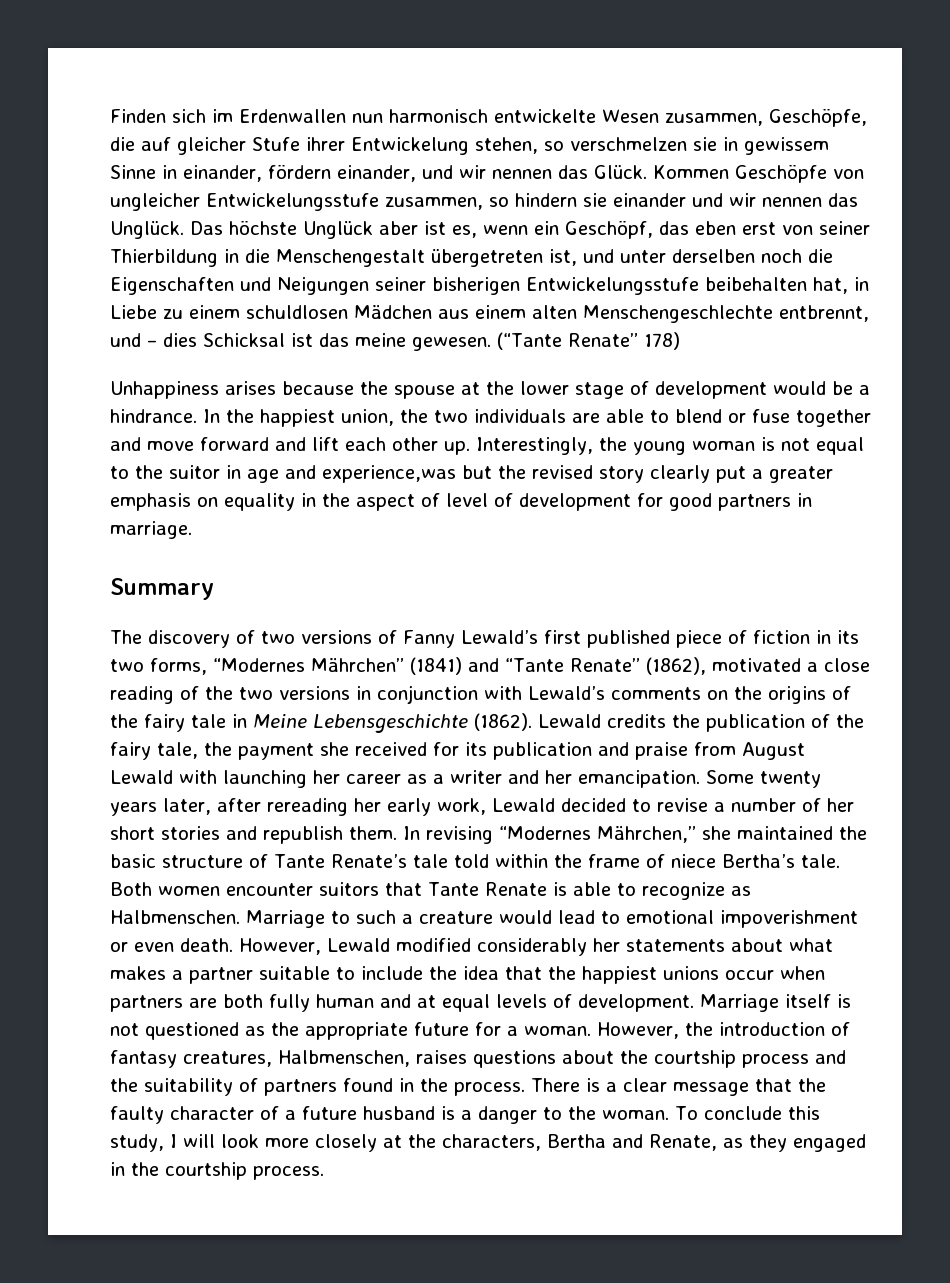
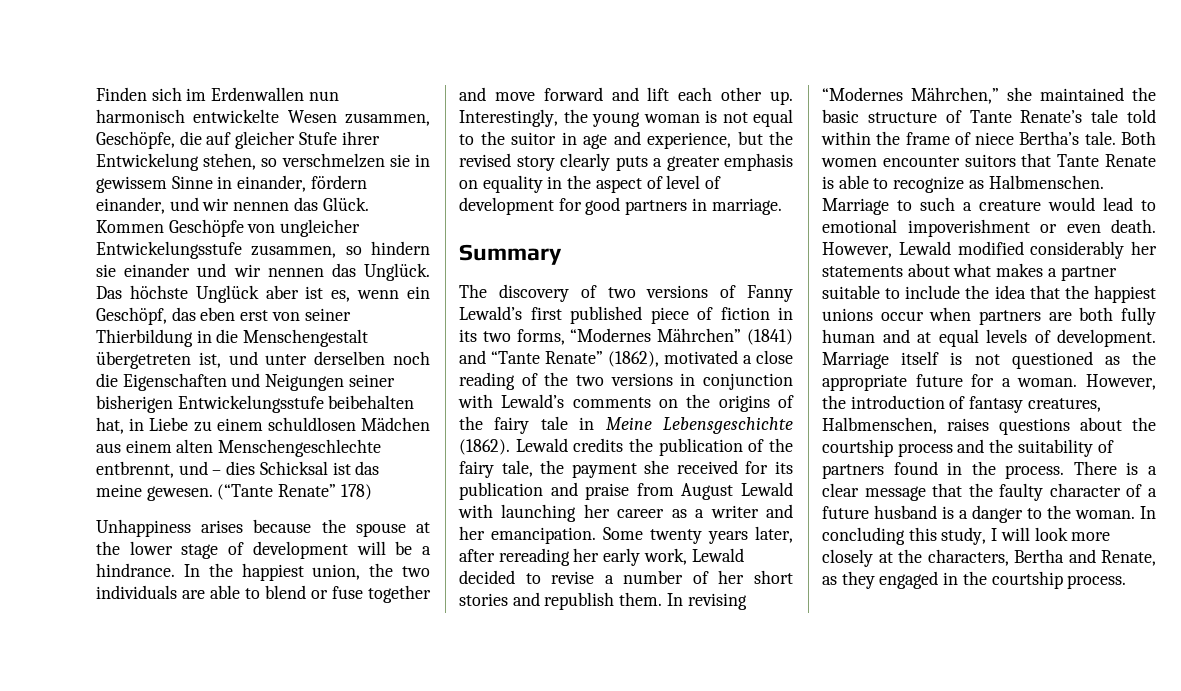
[773,381,826,395] would -> [356,541,386,555] will
[322,465,456,483] experience,was -> [647,132,731,149] experience,
[716,466,746,483] put -> [615,156,648,171] puts
[675,1106,782,1120] To conclude -> [1140,506,1156,519] [822,527,905,545] In concluding

